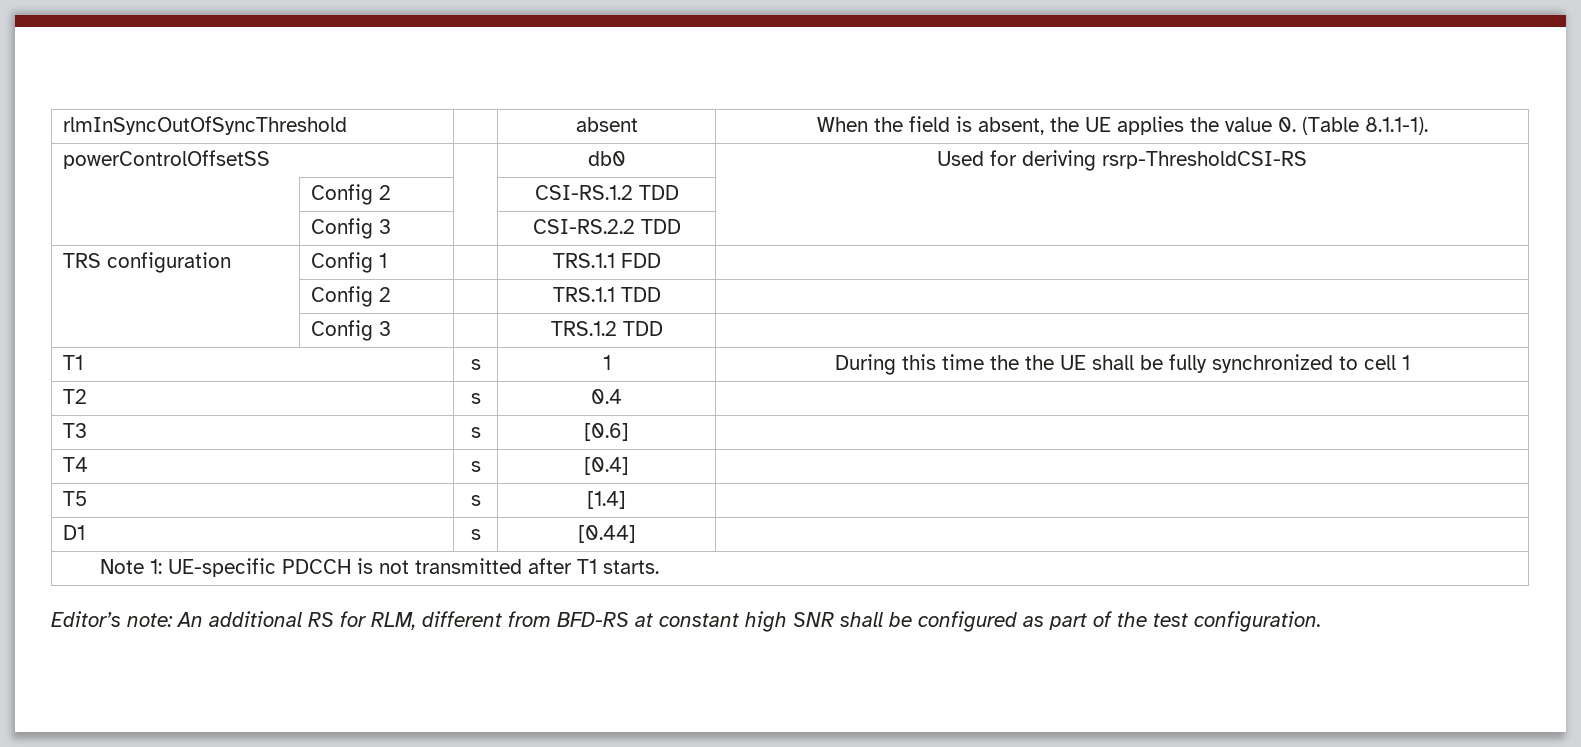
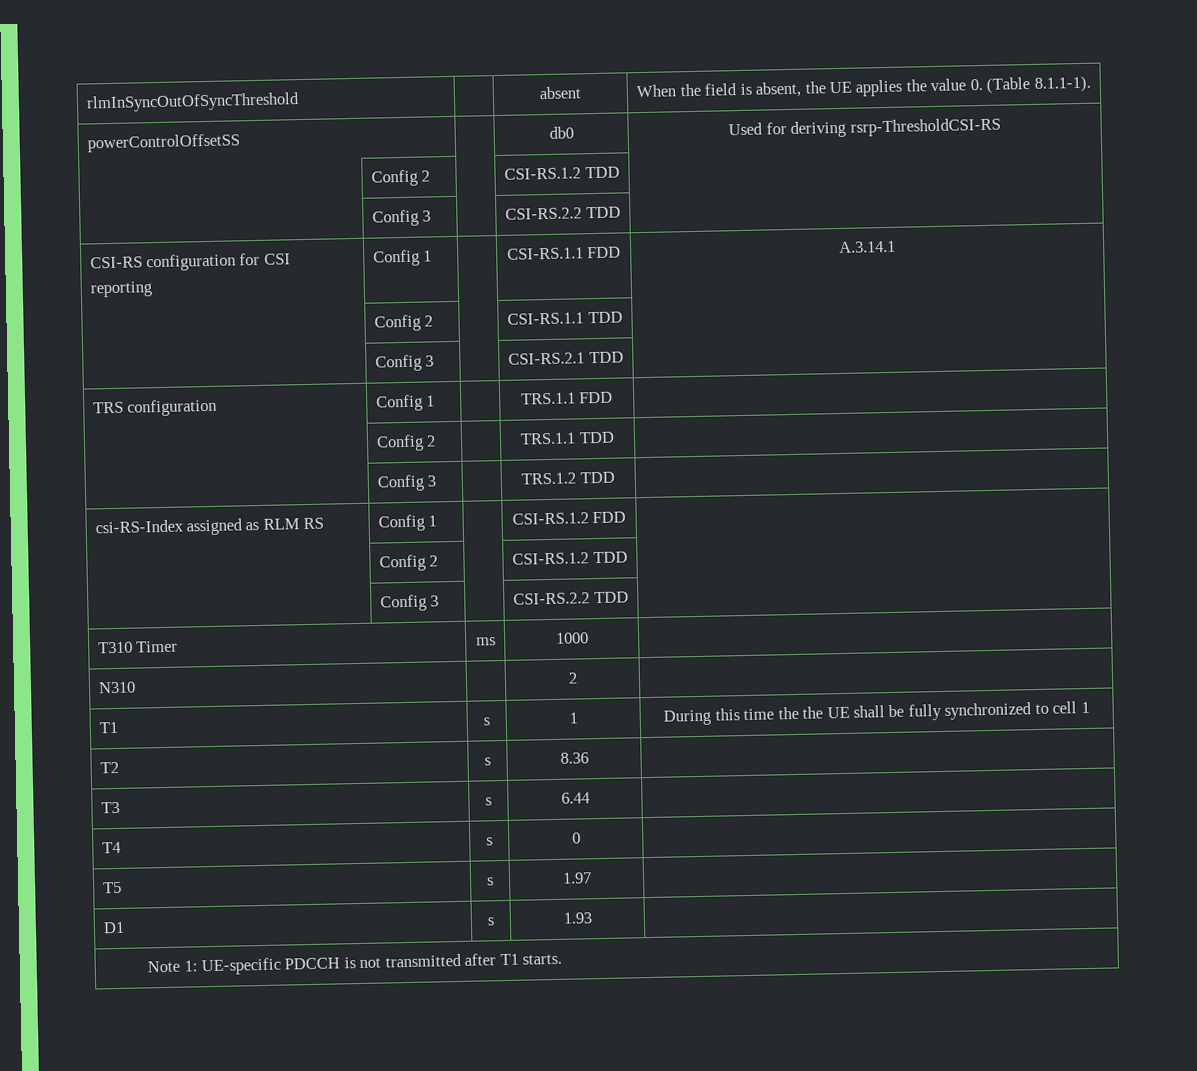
(681, 226) none -> [89,252,291,272] [89,281,152,298] [372,249,433,267] [506,246,622,260] [839,240,896,253] [373,314,434,332] [507,311,623,325] [374,354,435,372] [508,351,624,365] // CSI-RS configuration for CSI reporting | Config 1 | | CSI-RS.1.1 FDD | A.3.14.1 // | Config 2 | | CSI-RS.1.1 TDD | // | Config 3 | | CSI-RS.2.1 TDD |
(663, 328) none -> [94,517,325,536] [377,514,438,532] [511,511,627,525] [378,554,439,572] [512,551,628,565] [379,594,440,612] [513,591,629,605] [97,640,179,654] [475,637,496,646] [554,632,589,644] [97,681,136,694] [567,672,578,684] // csi-RS-Index assigned as RLM RS | Config 1 | | CSI-RS.1.2 FDD | // | Config 2 | | CSI-RS.1.2 TDD | // | Config 3 | | CSI-RS.2.2 TDD | // T310 Timer | ms | 1000 | // N310 | | 2 |
[591,389,622,404] 0.4 -> [559,752,589,764] 8.36
[584,423,629,441] [0.6] -> [560,792,590,804] 6.44
[584,457,629,475] [0.4] -> [571,832,581,844] 0
[587,491,626,509] [1.4] -> [561,872,592,884] 1.97
[577,525,636,543] [0.44] -> [562,912,592,924] 1.93
[51,611,1321,632] // Editor’s note: An additional RS for RLM, different from BFD-RS at constant high SNR shall be configured as part of the test configuration. -> (563, 959) none

